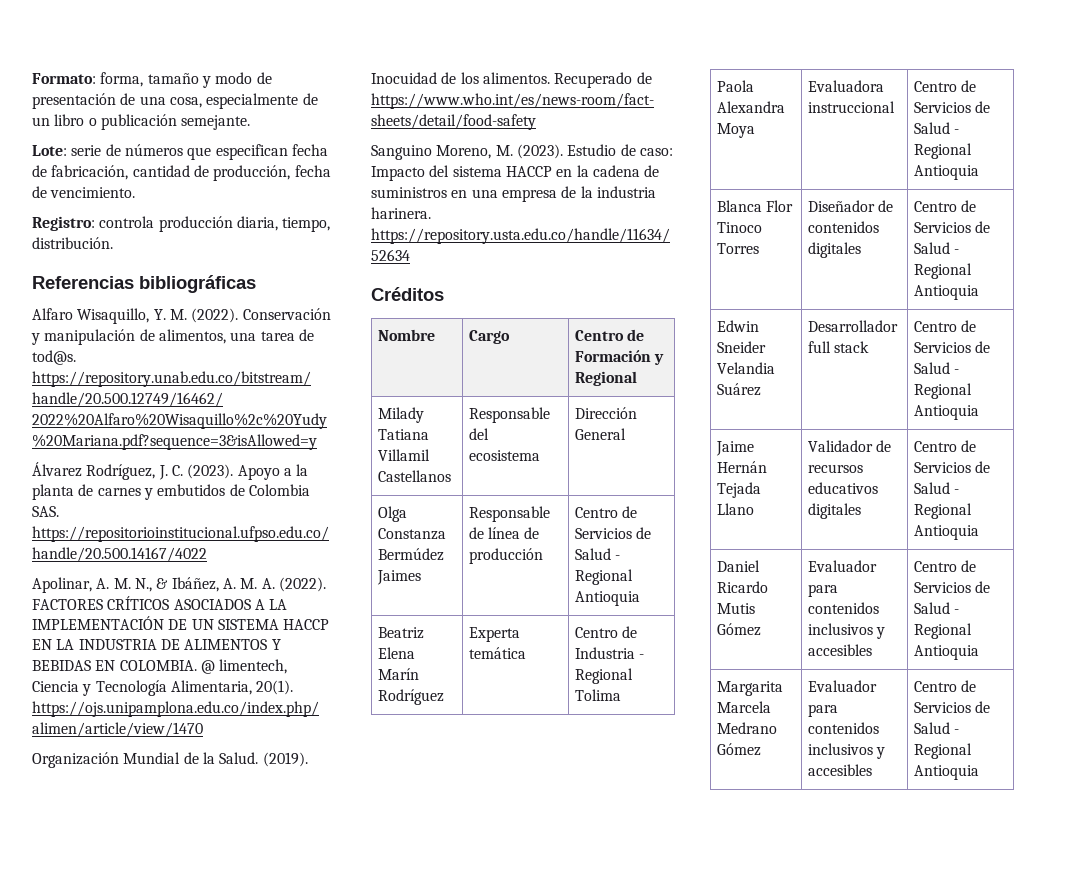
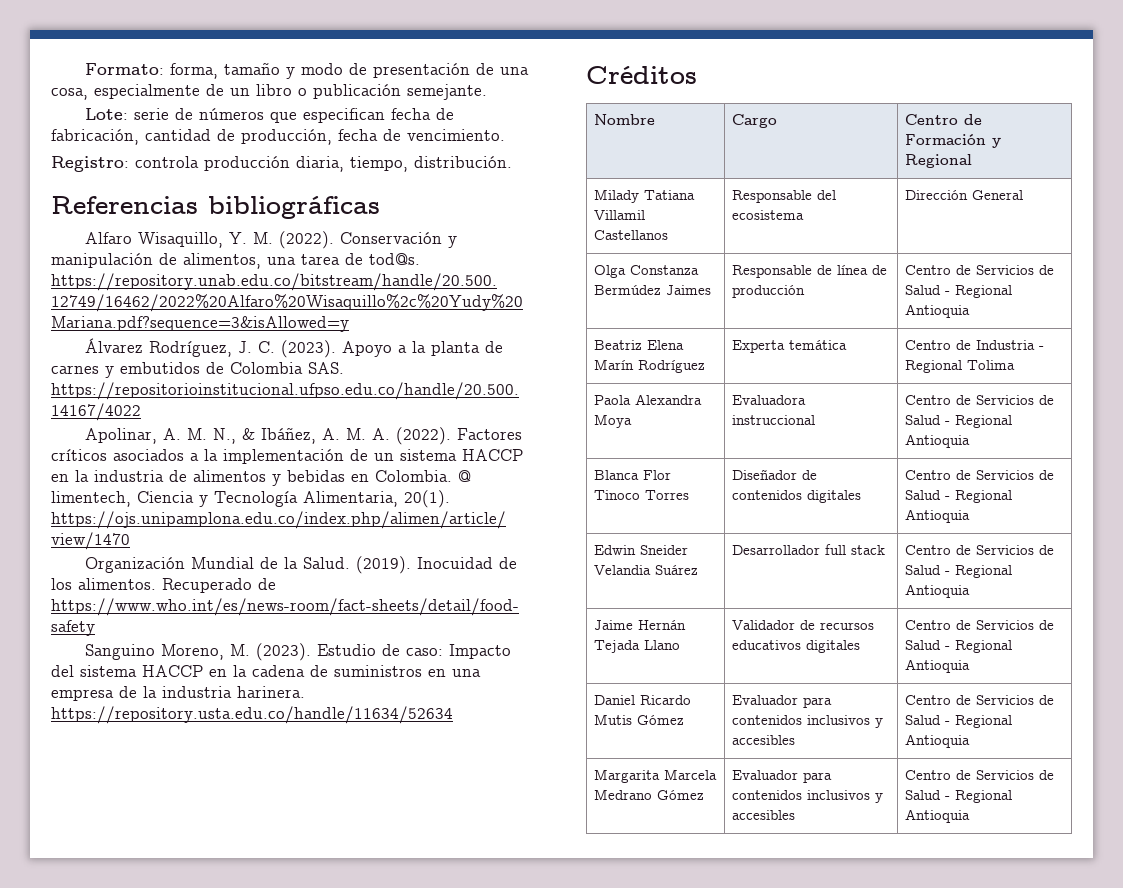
[32,596,288,610] [32,616,330,630] [32,639,281,650] [32,660,197,671] FACTORES CRÍTICOS ASOCIADOS A LA IMPLEMENTACIÓN DE UN SISTEMA HACCP EN LA INDUSTRIA DE ALIMENTOS Y BEBIDAS EN COLOMBIA. -> [457,428,523,440] [51,449,523,464] [51,470,452,486] Factores críticos asociados a la implementación de un sistema HACCP en la industria de alimentos y bebidas en Colombia.

